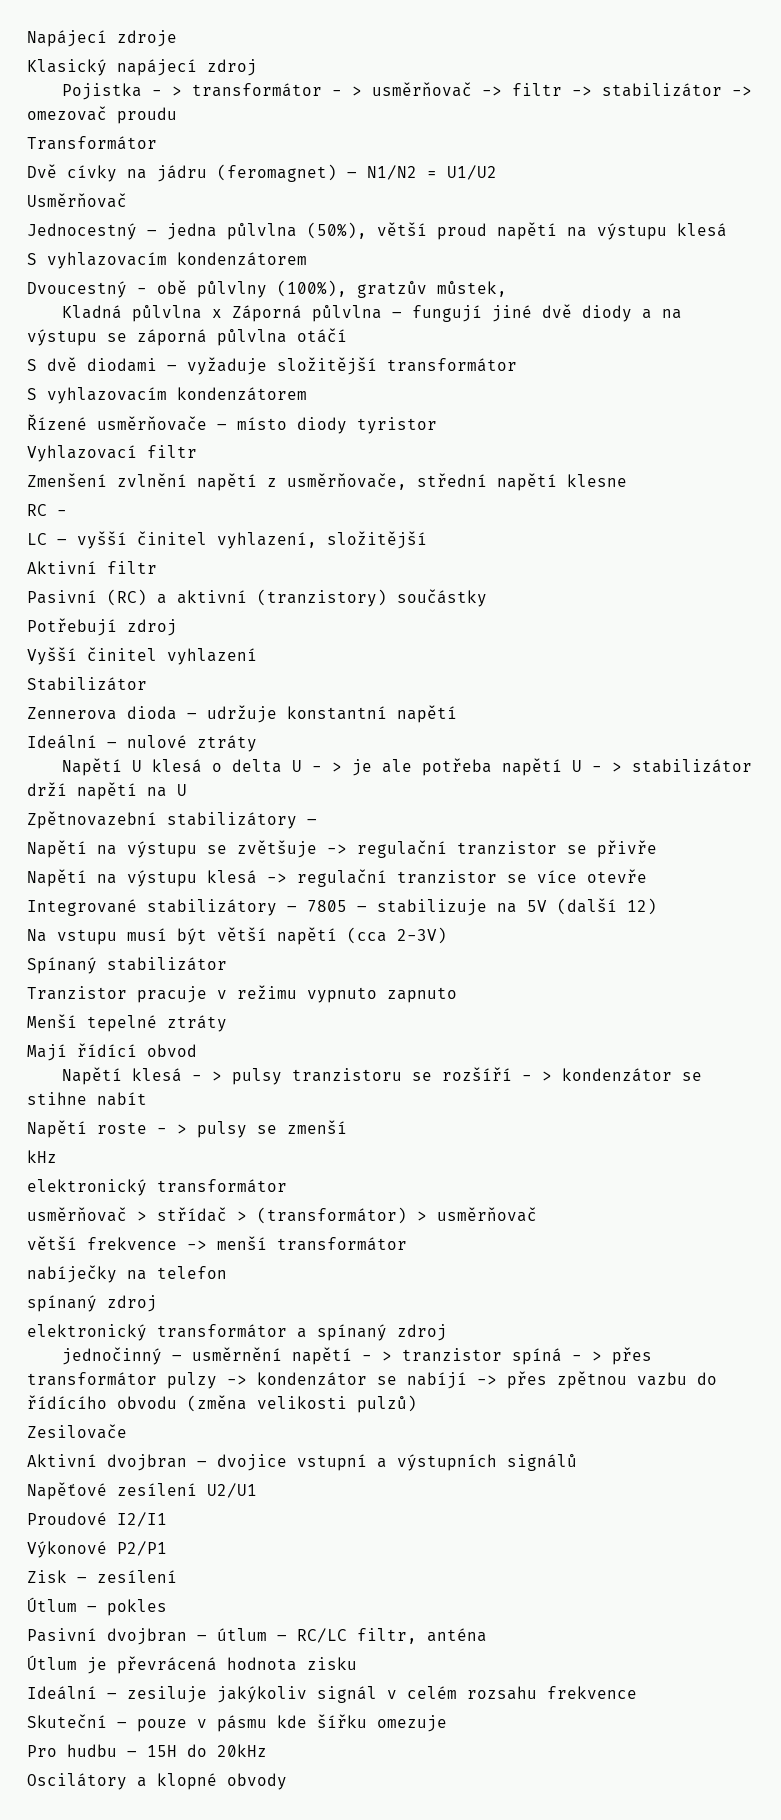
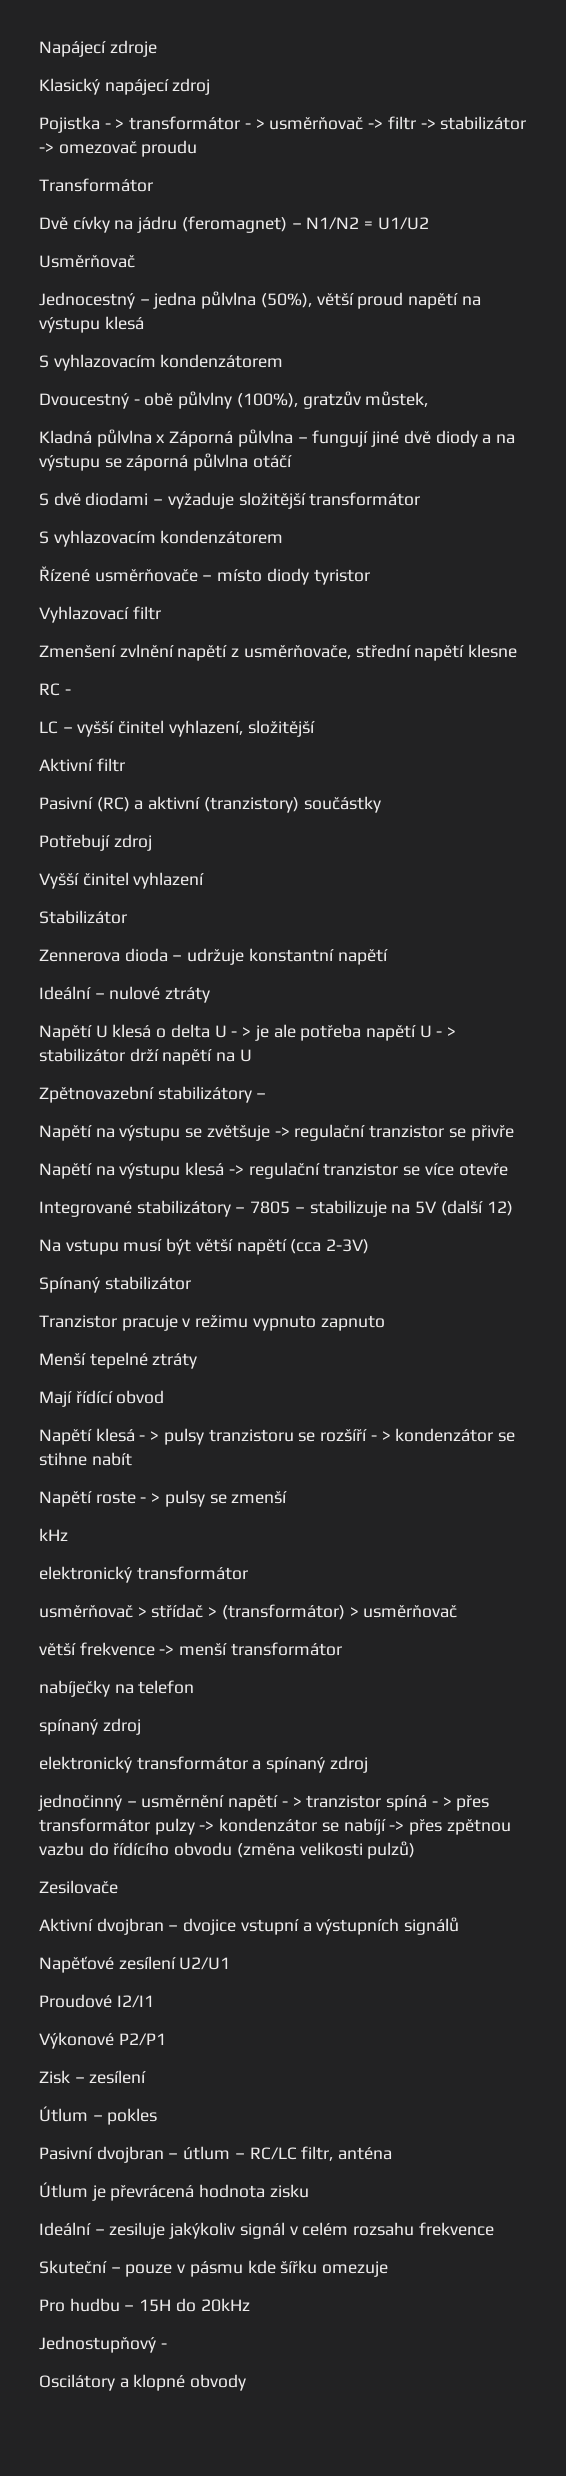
(267, 1750) none -> [39,2336,167,2353] // Jednostupňový -

